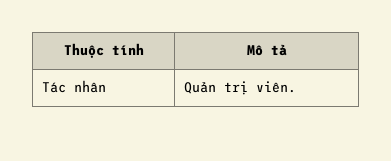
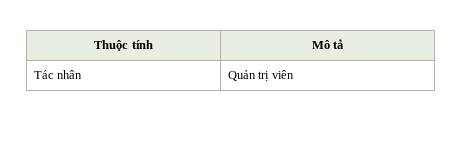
[255,81,296,93] viên. -> [271,70,294,79] viên

